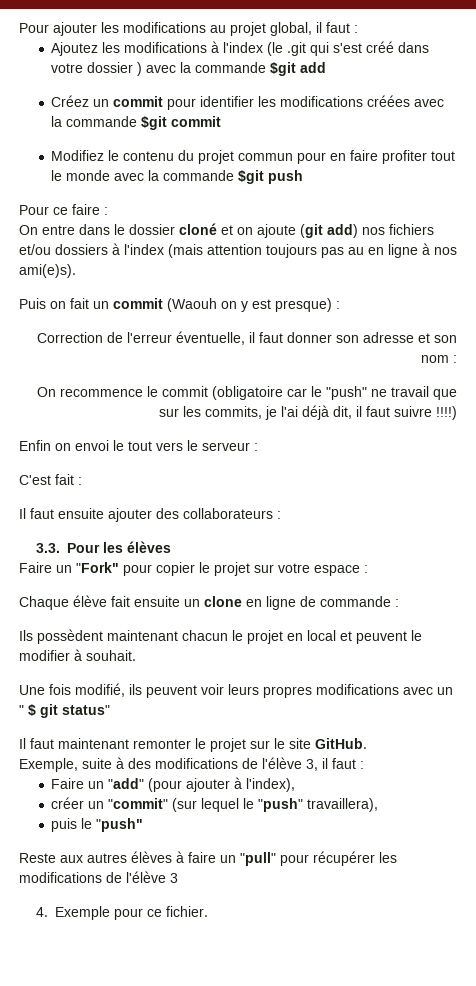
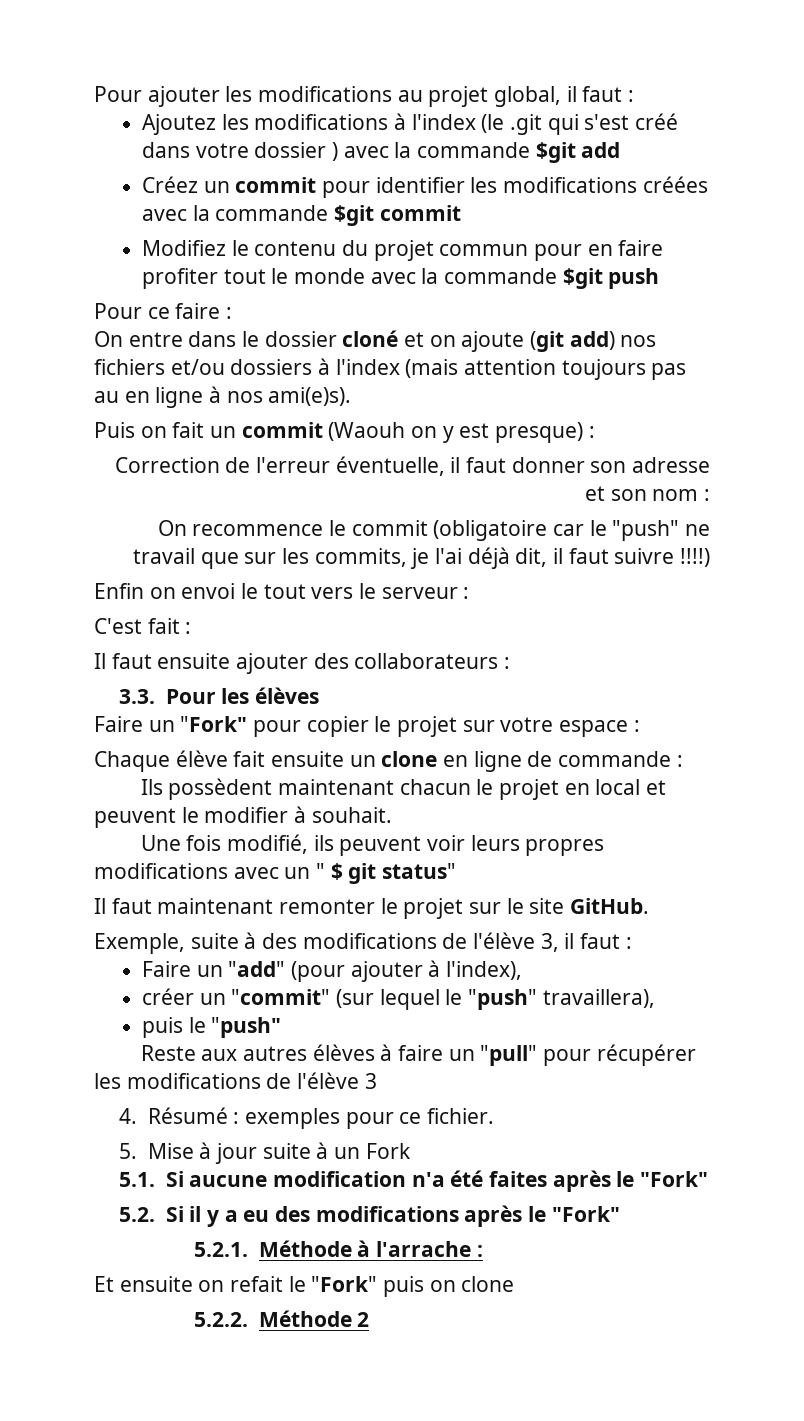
[54,906,110,920] Exemple -> [147,1107,340,1129] Résumé : exemples
(208, 911) none -> [119,1142,411,1164] [119,1170,708,1192] [119,1205,620,1227] [194,1240,483,1257] [94,1276,515,1297] [194,1310,370,1327] // 5. Mise à jour suite à un Fork // 5.1. Si aucune modification n'a été faites après le "Fork" // 5.2. Si il y a eu des modifications après le "Fork" // 5.2.1. Méthode à l'arrache : // Et ensuite on refait le "Fork" puis on clone // 5.2.2. Méthode 2

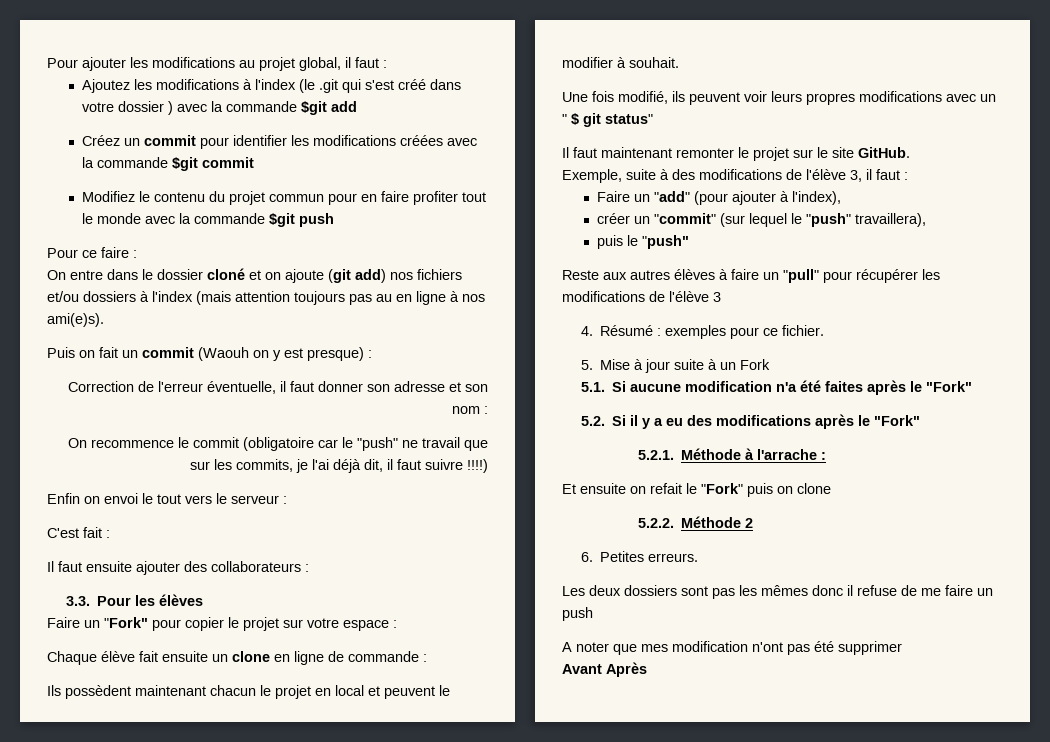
(370, 1319) none -> [581,551,699,562] [562,585,993,599] [562,607,593,621] [562,641,902,655] [562,662,647,677] // 6. Petites erreurs. // Les deux dossiers sont pas les mêmes donc il refuse de me faire un push // A noter que mes modification n'ont pas été supprimer // Avant Après

